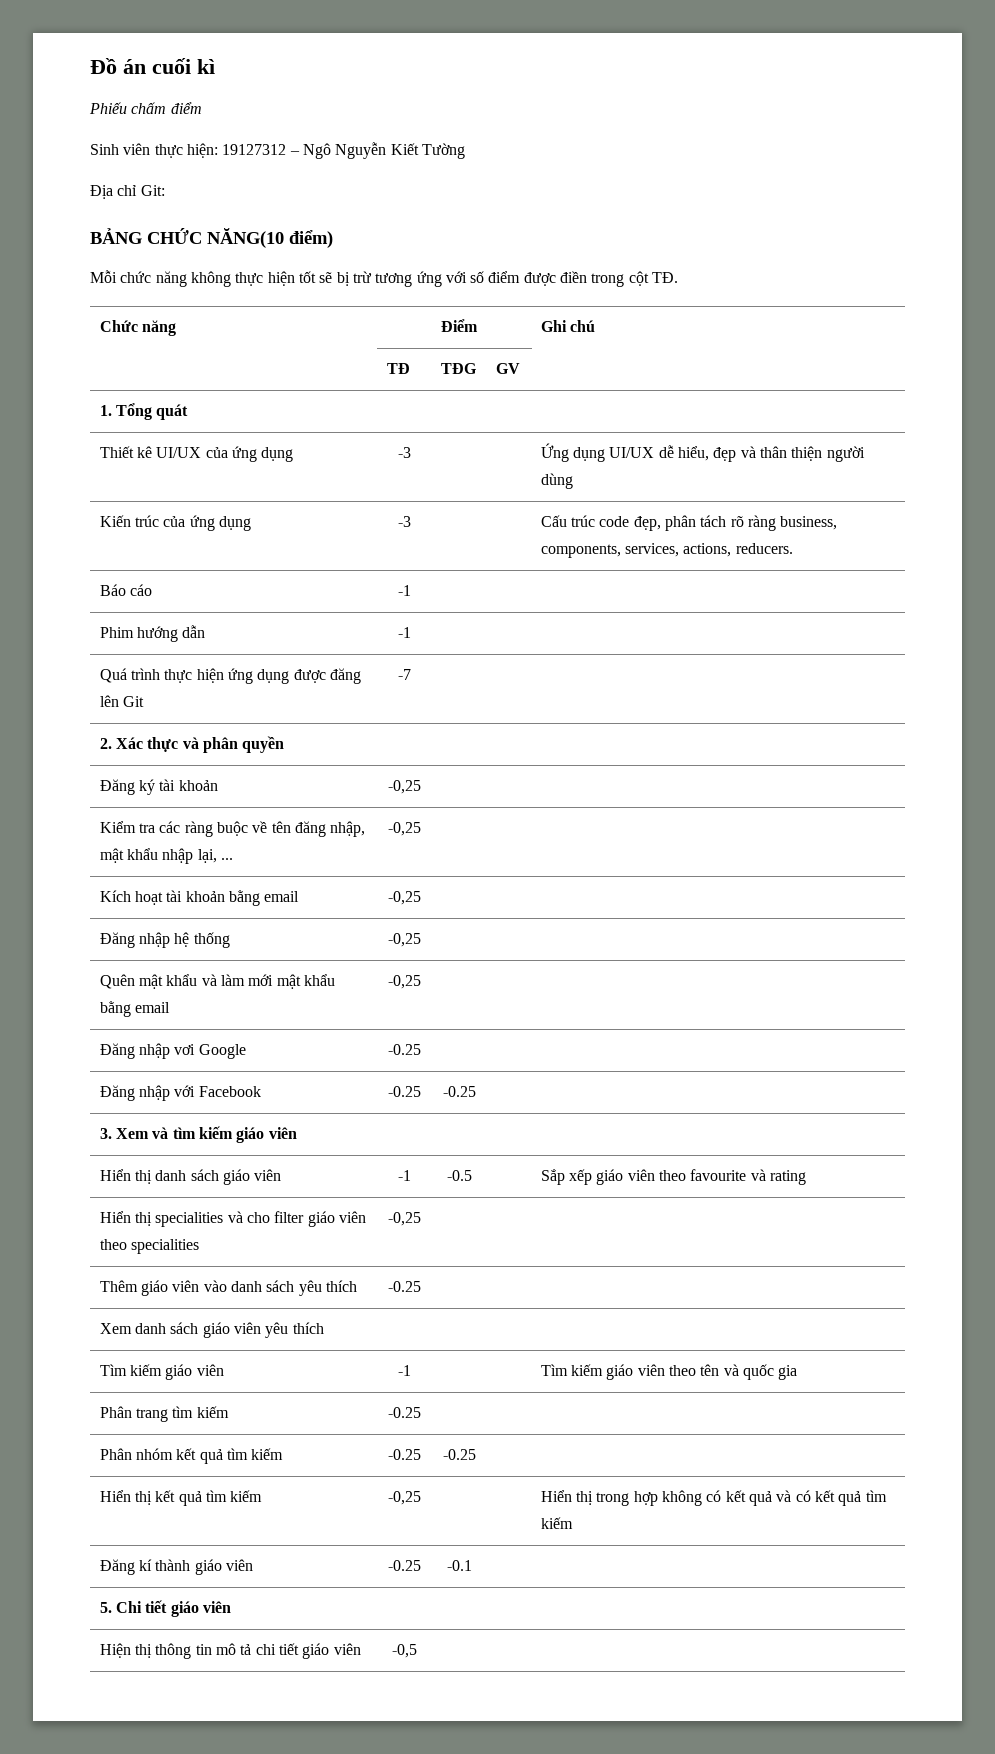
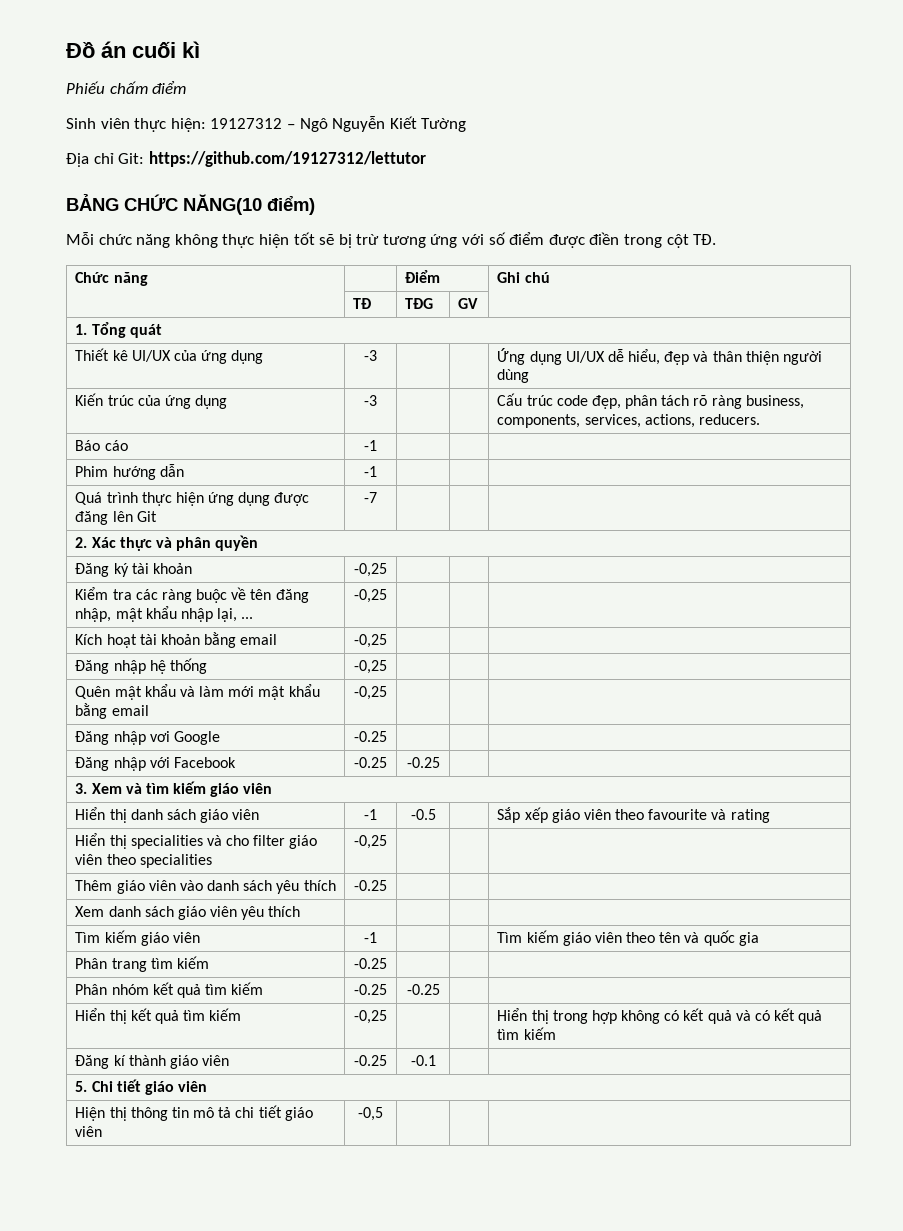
(165, 190) none -> [148,151,426,167] https://github.com/19127312/lettutor

